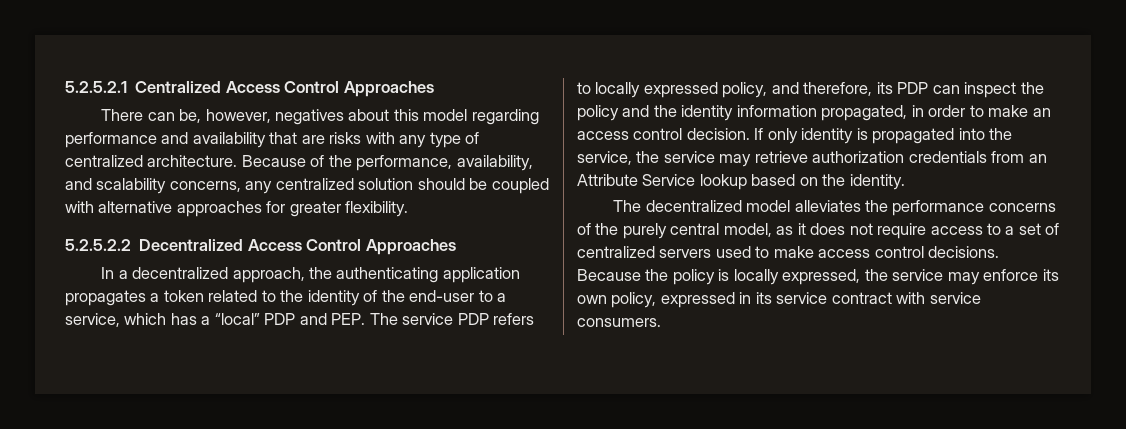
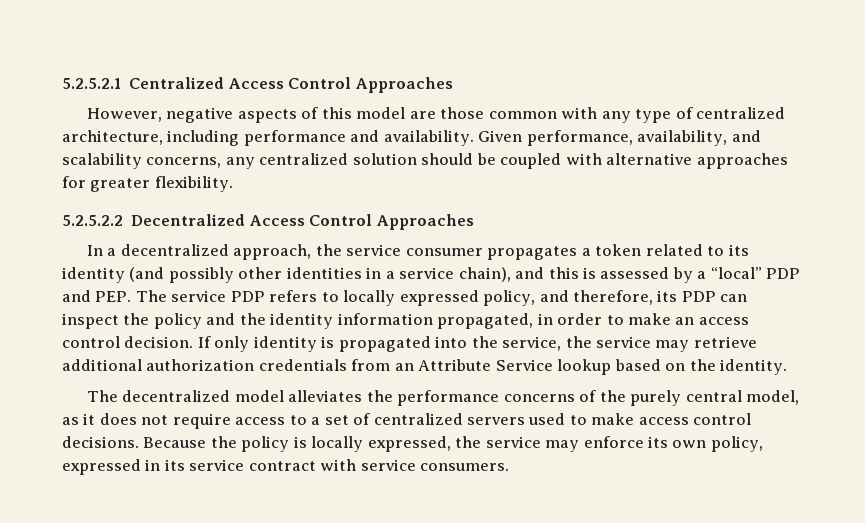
[101,109,539,125] [65,132,362,148] There can be, however, negatives about this model regarding performance and availability that are risks -> [87,107,557,123] However, negative aspects of this model are those common
[147,155,352,167] architecture. Because of the -> [62,130,523,146] architecture, including performance and availability. Given
[336,267,520,283] authenticating application -> [346,244,483,256] service consumer
[280,290,507,306] [65,313,197,327] the identity of the end-user to a service, which has -> [728,244,749,256] [62,267,693,283] its identity (and possibly other identities in a service chain), and this is assessed by
(808, 157) none -> [62,359,142,371] additional

